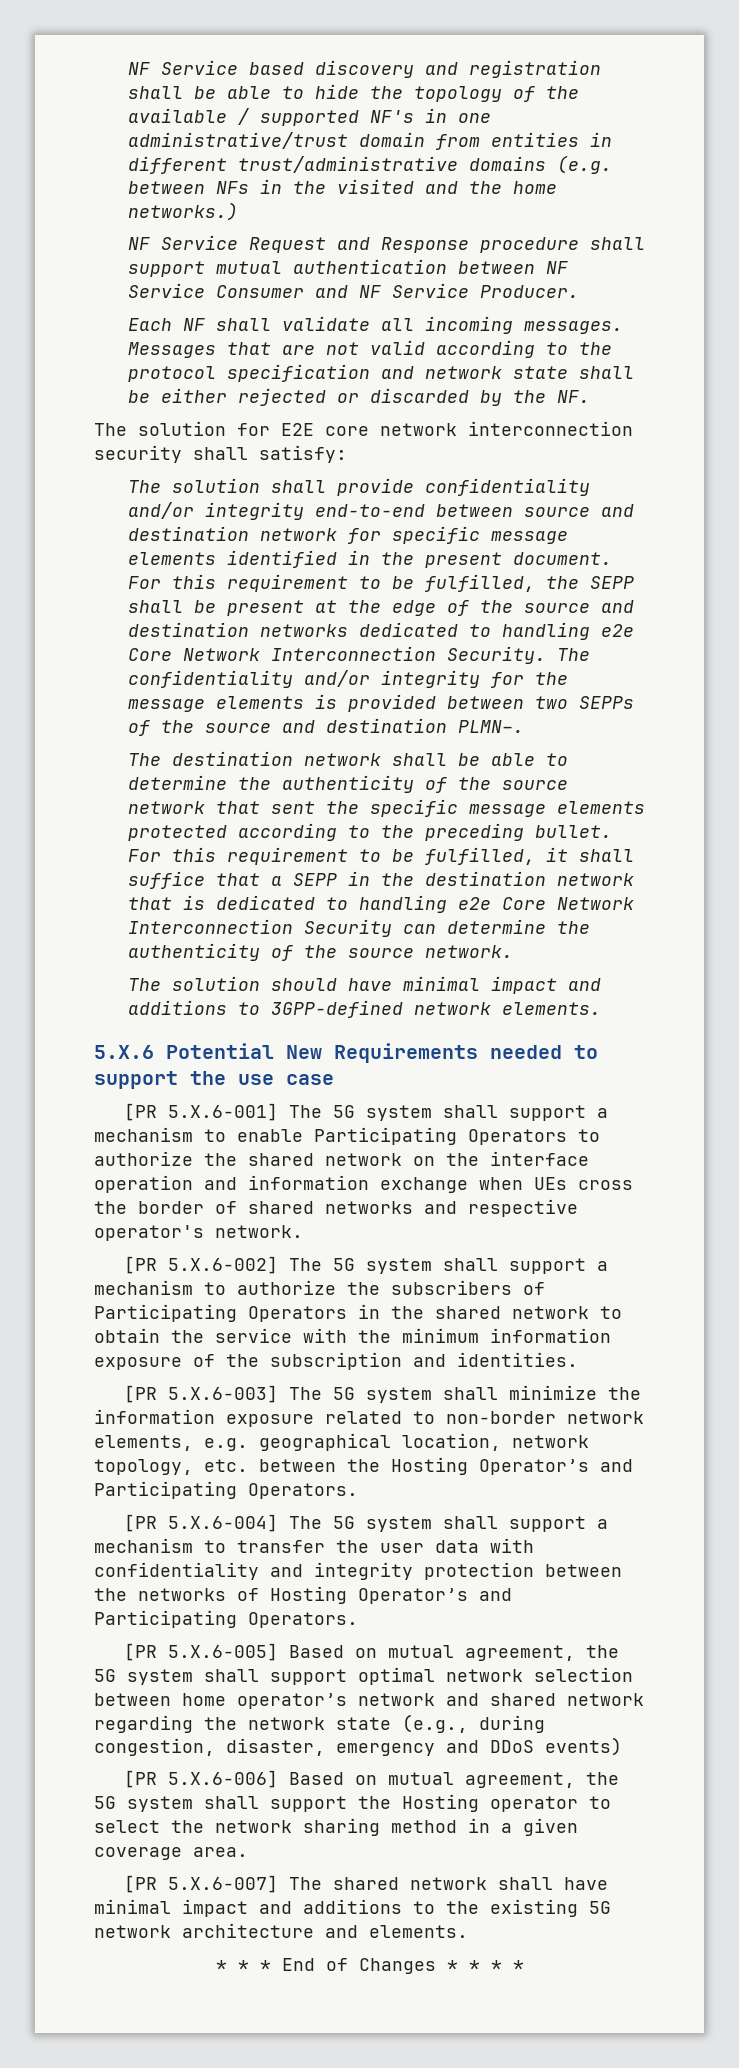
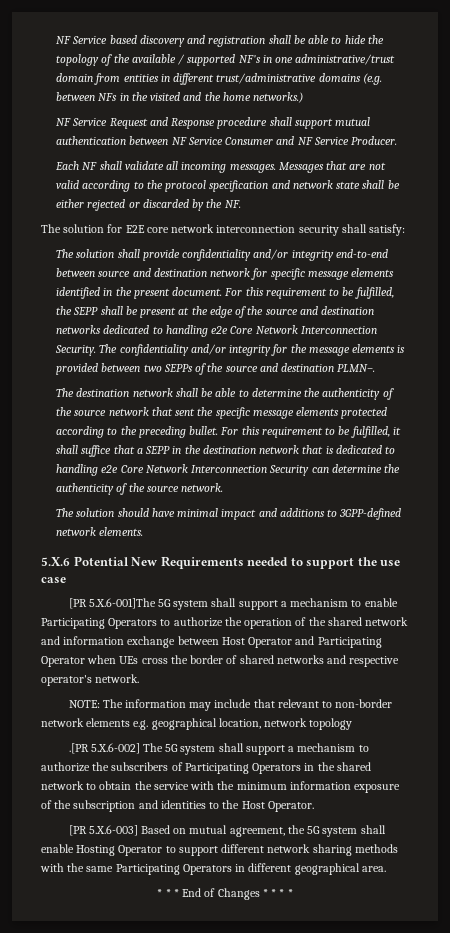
[167,1103,322,1121] 5.X.6-001] The -> [88,598,156,609] 5.X.6-001]The
[248,1151,589,1166] [94,1175,468,1193] shared network on the interface operation and information exchange -> [244,617,409,629] [41,636,382,648] [41,656,85,667] operation of the shared network and information exchange between Host Operator and Participating Operator
[123,1256,157,1274] [PR -> [68,699,393,711] [41,718,353,730] [68,743,89,754] NOTE: The information may include that relevant to non-border network elements e.g. geographical location, network topology // .[PR
[457,1352,578,1367] [123,1385,641,1403] [94,1409,644,1427] [94,1433,589,1451] [94,1457,633,1475] [94,1481,358,1499] [123,1514,608,1532] [94,1538,534,1553] [94,1562,622,1580] [94,1586,512,1604] [94,1610,358,1628] [123,1643,619,1661] [94,1667,633,1685] [94,1693,644,1709] [94,1714,545,1733] [94,1737,622,1756] [123,1770,619,1788] [94,1794,611,1812] [94,1818,578,1836] [94,1847,248,1860] [123,1875,608,1893] [94,1899,611,1917] [94,1923,468,1938] identities. // [PR 5.X.6-003] The 5G system shall minimize the information exposure related to non-border network elements, e.g. geographical location, network topology, etc. between the Hosting Operator’s and Participating Operators. // [PR 5.X.6-004] The 5G system shall support a mechanism to transfer the user data with confidentiality and integrity protection between the networks of Hosting Operator’s and Participating Operators. // [PR 5.X.6-005] Based on mutual agreement, the 5G system shall support optimal network selection between home operator’s network and shared network regarding the network state (e.g., during congestion, disaster, emergency and DDoS events) // [PR 5.X.6-006] Based on mutual agreement, the 5G system shall support the Hosting operator to select the network sharing method in a given coverage area. // [PR 5.X.6-007] The shared network shall have minimal impact and additions to the existing 5G network architecture and elements. -> [160,800,314,812] [68,825,386,837] [41,844,398,856] [40,863,386,875] identities to the Host Operator. // [PR 5.X.6-003] Based on mutual agreement, the 5G system shall enable Hosting Operator to support different network sharing methods with the same Participating Operators in different geographical area.

